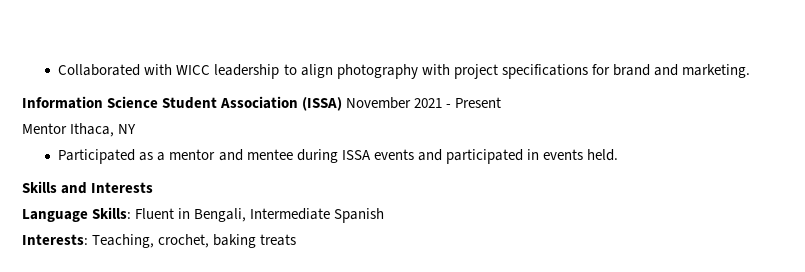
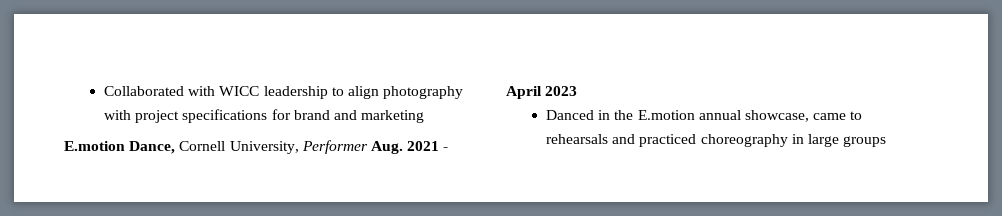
[681,64,750,78] [22,96,502,111] [22,123,137,137] [58,149,618,164] [22,181,154,194] [22,207,385,223] [22,234,297,248] marketing. // Information Science Student Association (ISSA) November 2021 - Present // Mentor Ithaca, NY // Participated as a mentor and mentee during ISSA events and participated in events held. // Skills and Interests // Language Skills: Fluent in Bengali, Intermediate Spanish // Interests: Teaching, crochet, baking treats -> [361,110,425,123] [64,140,449,154] [506,86,578,99] [546,110,863,122] [546,134,887,147] marketing // E.motion Dance, Cornell University, Performer Aug. 2021 - April 2023 // Danced in the E.motion annual showcase, came to rehearsals and practiced choreography in large groups

